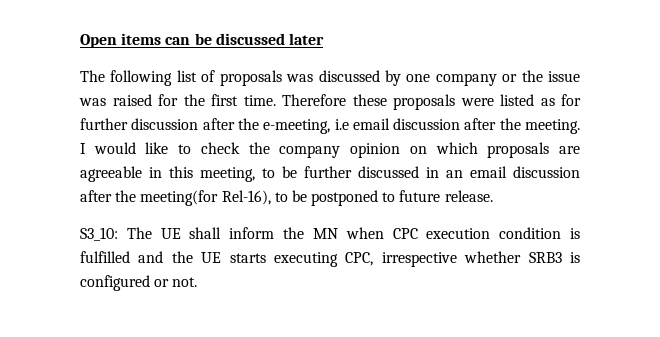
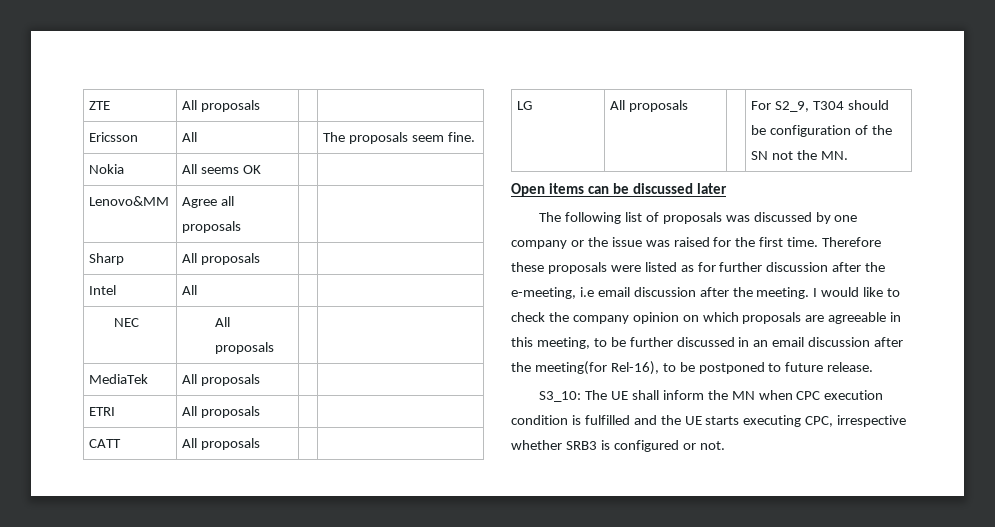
(80, 41) none -> [89,101,111,110] [182,100,260,112] [89,132,139,142] [182,132,198,142] [323,132,475,144] [89,164,125,174] [182,164,261,174] [89,196,170,206] [182,196,234,208] [182,221,242,233] [89,253,125,265] [182,253,260,265] [89,285,117,295] [182,285,198,295] [113,318,139,327] [215,317,231,327] [215,342,275,354] [89,374,149,384] [182,374,260,386] [89,407,116,416] [182,406,260,418] [89,439,122,448] [182,438,260,450] [517,101,533,110] [610,100,688,112] [751,100,889,112] [751,125,892,137] [751,150,848,160] ZTE | All proposals | | // Ericsson | All | | The proposals seem fine. // Nokia | All seems OK | | // Lenovo&MM | Agree all proposals | | // Sharp | All proposals | | // Intel | All | | // NEC | All proposals | | // MediaTek | All proposals | | // ETRI | All proposals | | // CATT | All proposals | | // LG | All proposals | | For S2_9, T304 should be configuration of the SN not the MN. //

